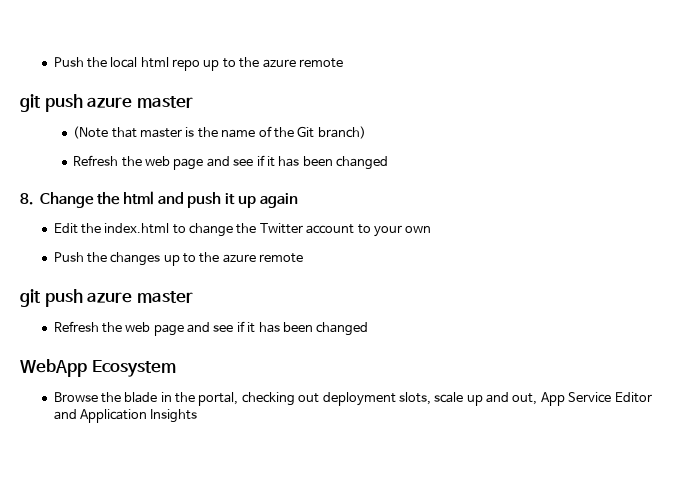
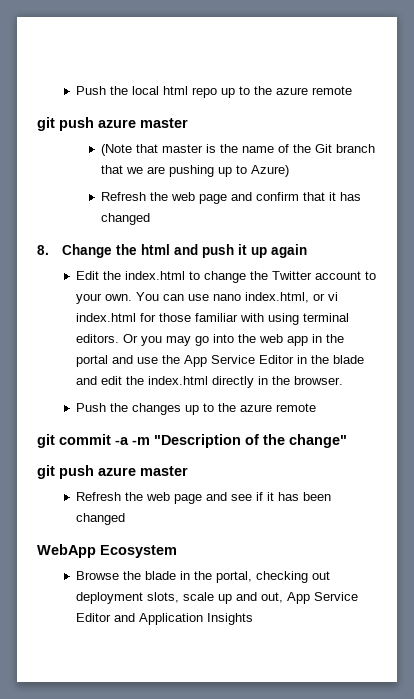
[317,126,366,139] [73,155,333,170] branch) // Refresh the web page and see if it has been -> [336,144,376,153] [101,165,290,177] [101,192,362,204] branch that we are pushing up to Azure) // Refresh the web page and confirm that it has
[405,226,432,233] own -> [105,292,339,303] [76,313,350,325] [76,334,345,346] [76,355,365,367] [76,376,344,388] own. You can use nano index.html, or vi index.html for those familiar with using terminal editors. Or you may go into the web app in the portal and use the App Service Editor in the blade and edit the index.html directly in the browser.
(304, 258) none -> [37,434,347,448] // git commit -a -m "Description of the change"

